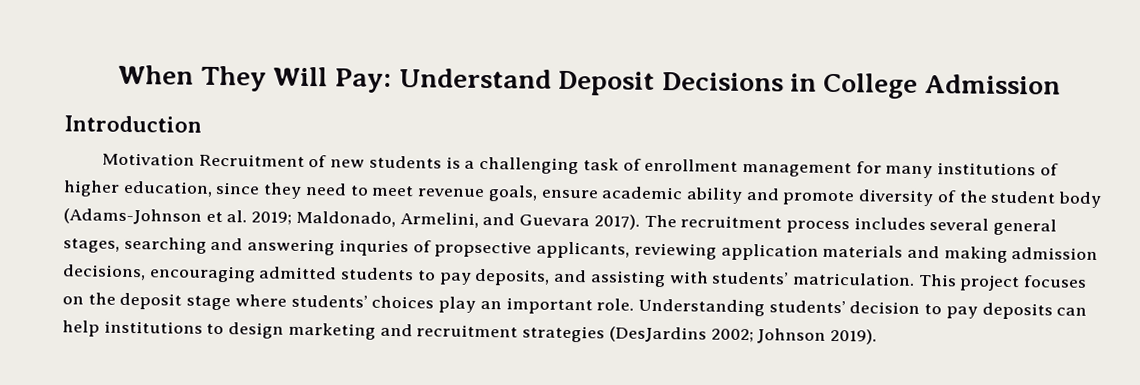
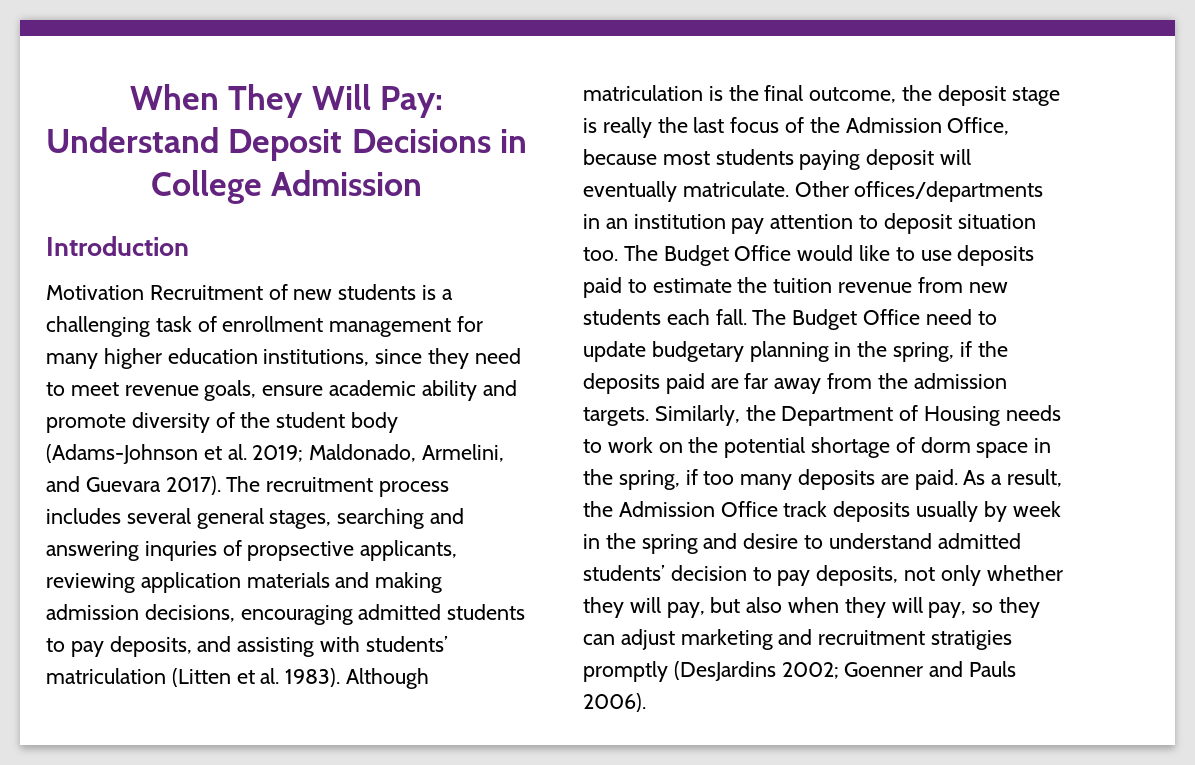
[937,162,1059,176] [63,180,213,197] institutions of higher education, -> [103,348,370,369] higher education institutions,
[791,272,1088,292] [62,292,1088,320] [62,320,877,345] matriculation. This project focuses on the deposit stage where students’ choices play an important role. Understanding students’ decision to pay deposits can help institutions to design marketing and recruitment strategies (DesJardins 2002; Johnson 2019). -> [46,668,430,689] [583,85,1060,106] [583,117,1010,138] [583,149,972,170] [583,181,1044,202] [583,213,1036,234] [583,245,1035,266] [583,277,1008,298] [583,309,997,330] [583,341,1008,362] [583,373,1007,394] [583,405,1061,426] [583,437,1052,458] [583,469,1063,490] [583,501,1061,522] [583,533,1021,554] [583,565,1063,586] [583,597,1041,618] [583,629,1013,650] [583,661,1017,682] [583,693,646,712] matriculation (Litten et al. 1983). Although matriculation is the final outcome, the deposit stage is really the last focus of the Admission Office, because most students paying deposit will eventually matriculate. Other offices/departments in an institution pay attention to deposit situation too. The Budget Office would like to use deposits paid to estimate the tuition revenue from new students each fall. The Budget Office need to update budgetary planning in the spring, if the deposits paid are far away from the admission targets. Similarly, the Department of Housing needs to work on the potential shortage of dorm space in the spring, if too many deposits are paid. As a result, the Admission Office track deposits usually by week in the spring and desire to understand admitted students’ decision to pay deposits, not only whether they will pay, but also when they will pay, so they can adjust marketing and recruitment stratigies promptly (DesJardins 2002; Goenner and Pauls 2006).

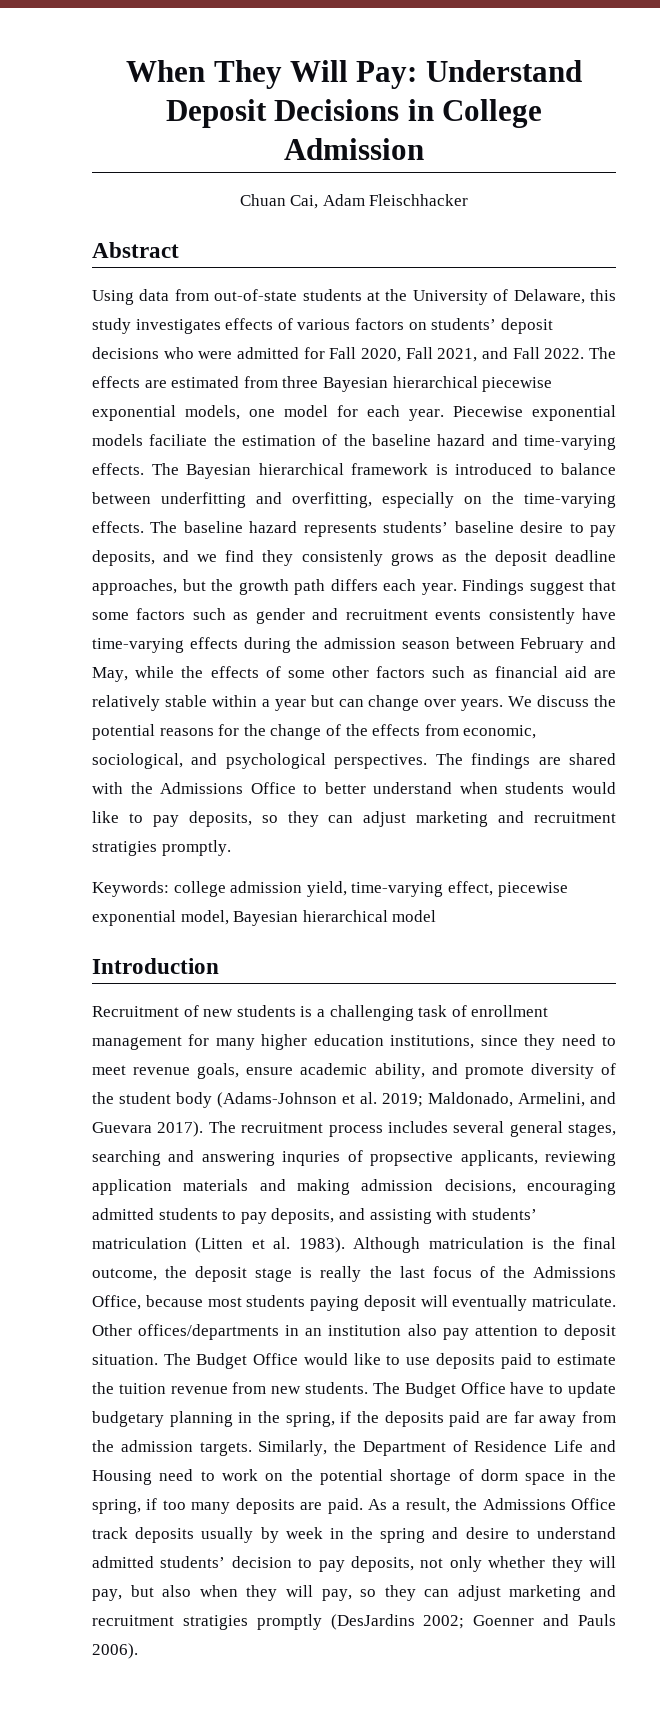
(423, 183) none -> [239,194,469,209] [92,242,179,258] [92,289,616,305] [92,318,553,334] [92,347,616,362] [92,376,553,392] [92,405,616,421] [92,434,616,450] [92,463,616,479] [92,492,616,508] [92,521,617,537] [92,550,617,566] [92,579,616,595] [92,608,617,624] [92,637,616,653] [92,666,616,682] [92,695,616,711] [92,724,537,740] [92,753,616,769] [92,782,616,794] [92,811,616,827] [92,840,231,856] [92,881,568,897] [92,910,437,926] // Chuan Cai, Adam Fleischhacker // Abstract // Using data from out-of-state students at the University of Delaware, this study investigates effects of various factors on students’ deposit decisions who were admitted for Fall 2020, Fall 2021, and Fall 2022. The effects are estimated from three Bayesian hierarchical piecewise exponential models, one model for each year. Piecewise exponential models faciliate the estimation of the baseline hazard and time-varying effects. The Bayesian hierarchical framework is introduced to balance between underfitting and overfitting, especially on the time-varying effects. The baseline hazard represents students’ baseline desire to pay deposits, and we find they consistenly grows as the deposit deadline approaches, but the growth path differs each year. Findings suggest that some factors such as gender and recruitment events consistently have time-varying effects during the admission season between February and May, while the effects of some other factors such as financial aid are relatively stable within a year but can change over years. We discuss the potential reasons for the change of the effects from economic, sociological, and psychological perspectives. The findings are shared with the Admissions Office to better understand when students would like to pay deposits, so they can adjust marketing and recruitment stratigies promptly. // Keywords: college admission yield, time-varying effect, piecewise exponential model, Bayesian hierarchical model
[46,285,144,300] Motivation -> (219, 966) none
[421,380,477,401] ability -> [374,1063,425,1079] ability,
[845,117,942,133] Admission -> [532,1266,616,1278] Admissions
(726, 221) none -> [407,1324,437,1336] also
[957,214,1036,229] [583,247,618,261] situation too. -> [92,1354,158,1365] situation.
[583,309,972,330] students each fall. The Budget Office need -> [305,1382,545,1398] students. The Budget Office have
[924,405,1061,426] Housing needs -> [474,1440,616,1452] [92,1469,194,1485] Residence Life and Housing need
[618,501,715,517] Admission -> [482,1498,566,1510] Admissions

